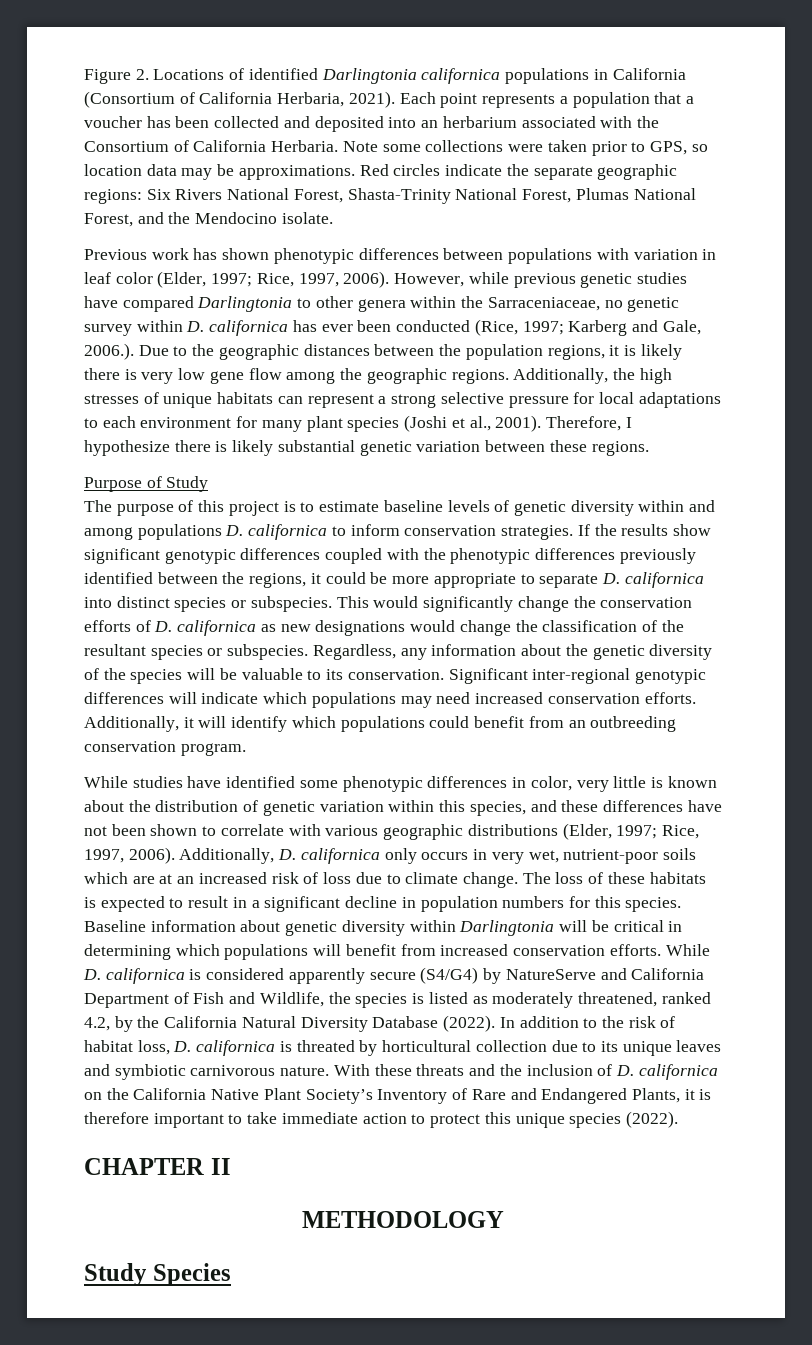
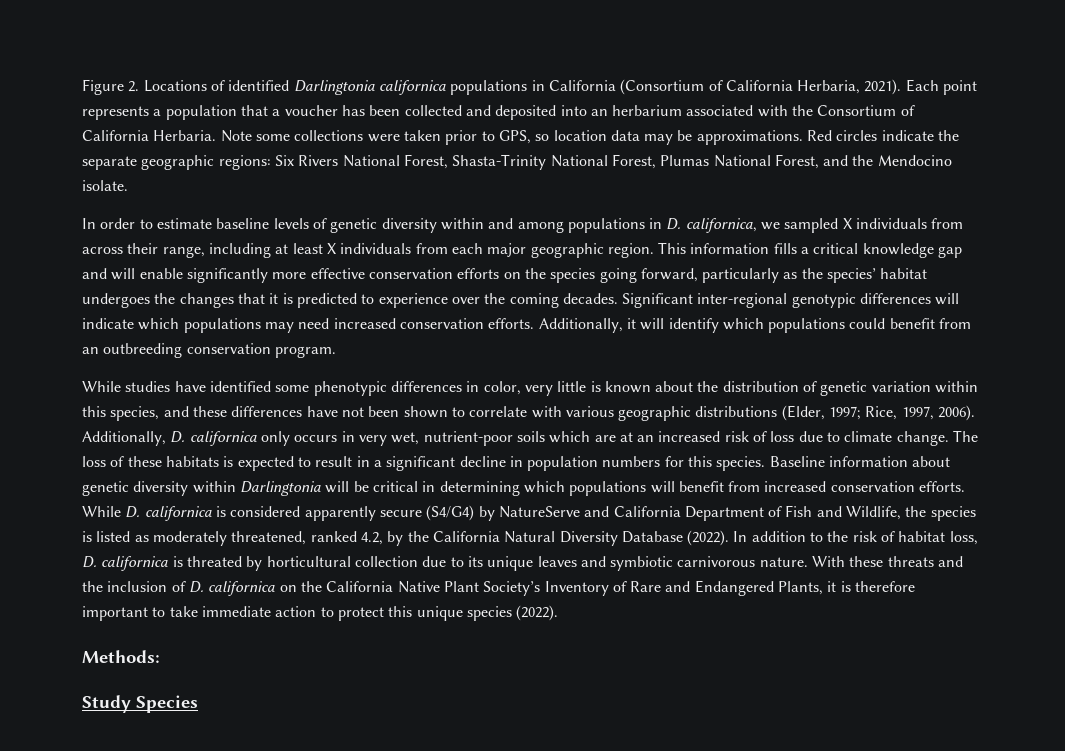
[84,248,717,264] [84,271,687,288] [84,296,680,312] [84,319,701,336] [84,343,682,360] [84,368,672,384] [84,392,721,408] [84,415,632,432] [84,440,649,456] [84,476,209,492] [84,500,296,516] Previous work has shown phenotypic differences between populations with variation in leaf color (Elder, 1997; Rice, 1997, 2006). However, while previous genetic studies have compared Darlingtonia to other genera within the Sarraceniaceae, no genetic survey within D. californica has ever been conducted (Rice, 1997; Karberg and Gale, 2006.). Due to the geographic distances between the population regions, it is likely there is very low gene flow among the geographic regions. Additionally, the high stresses of unique habitats can represent a strong selective pressure for local adaptations to each environment for many plant species (Joshi et al., 2001). Therefore, I hypothesize there is likely substantial genetic variation between these regions. // Purpose of Study // The purpose of this project is -> [82,218,136,229] In order
[225,524,711,540] [84,548,696,564] [84,572,704,588] [84,596,693,612] [84,620,684,636] [84,644,713,660] [84,668,444,684] D. californica to inform conservation strategies. If the results show significant genotypic differences coupled with the phenotypic differences previously identified between the regions, it could be more appropriate to separate D. californica into distinct species or subspecies. This would significantly change the conservation efforts of D. californica as new designations would change the classification of the resultant species or subspecies. Regardless, any information about the genetic diversity of the species will be valuable to its conservation. -> [649,218,964,233] [82,242,963,258] [82,268,928,283] [82,293,618,308] in D. californica, we sampled X individuals from across their range, including at least X individuals from each major geographic region. This information fills a critical knowledge gap and will enable significantly more effective conservation efforts on the species going forward, particularly as the species’ habitat undergoes the changes that it is predicted to experience over the coming decades.
[84,1158,231,1175] [302,1211,504,1228] CHAPTER II // METHODOLOGY -> [82,650,160,663] Methods:

